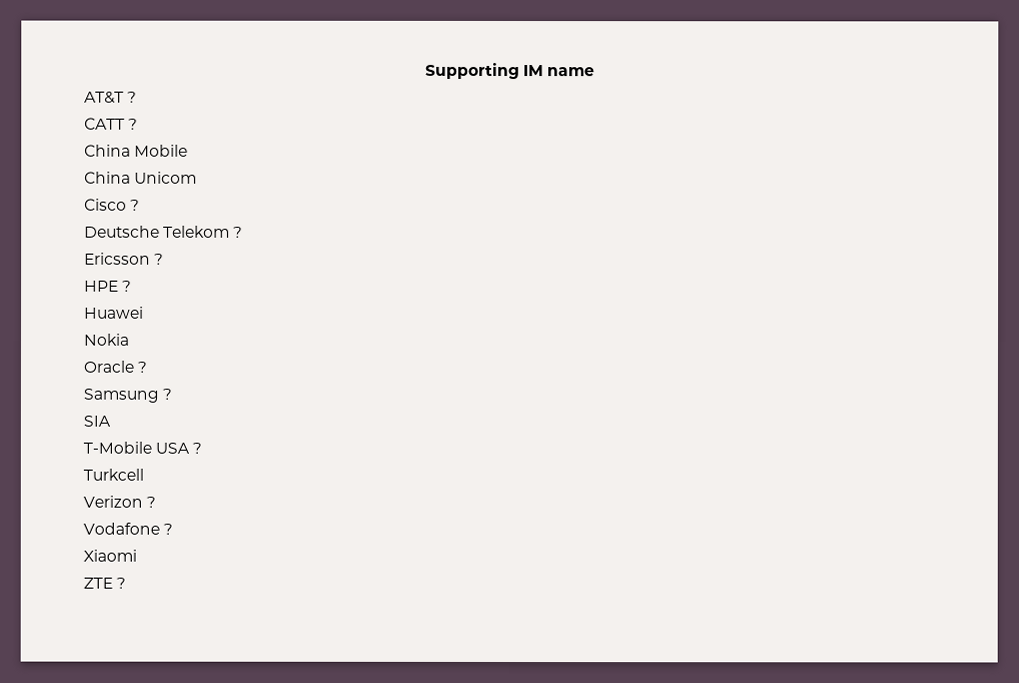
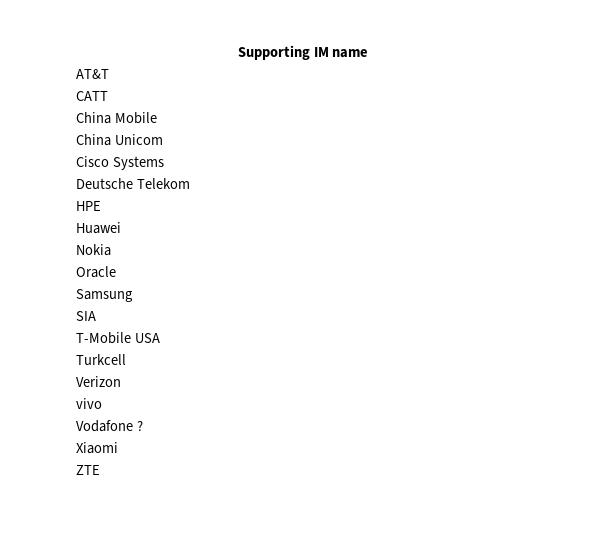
[127,91,138,103] ? -> (109, 74) none
[128,118,139,130] ? -> (108, 96) none
[130,199,141,211] ? -> [112,156,164,170] Systems
[233,226,244,238] [84,252,165,265] ? // Ericsson ? -> (190, 183) none
[122,280,133,292] ? -> (101, 206) none
[137,361,148,373] ? -> (116, 272) none
[162,388,173,400] ? -> (133, 295) none
[192,442,203,454] ? -> (160, 338) none
[146,496,157,508] ? -> [76,398,102,409] // vivo
[116,577,127,589] ? -> (100, 470) none

